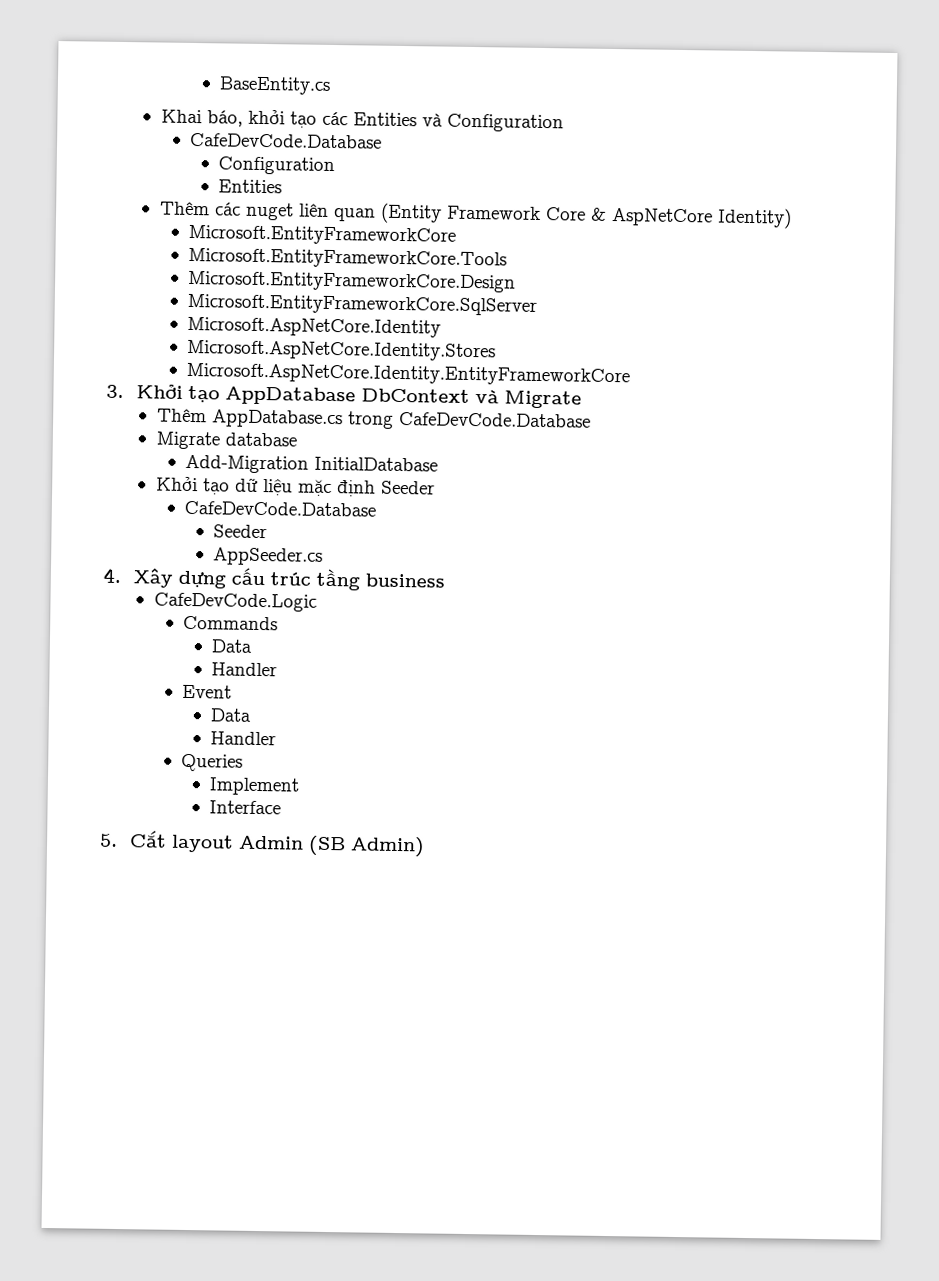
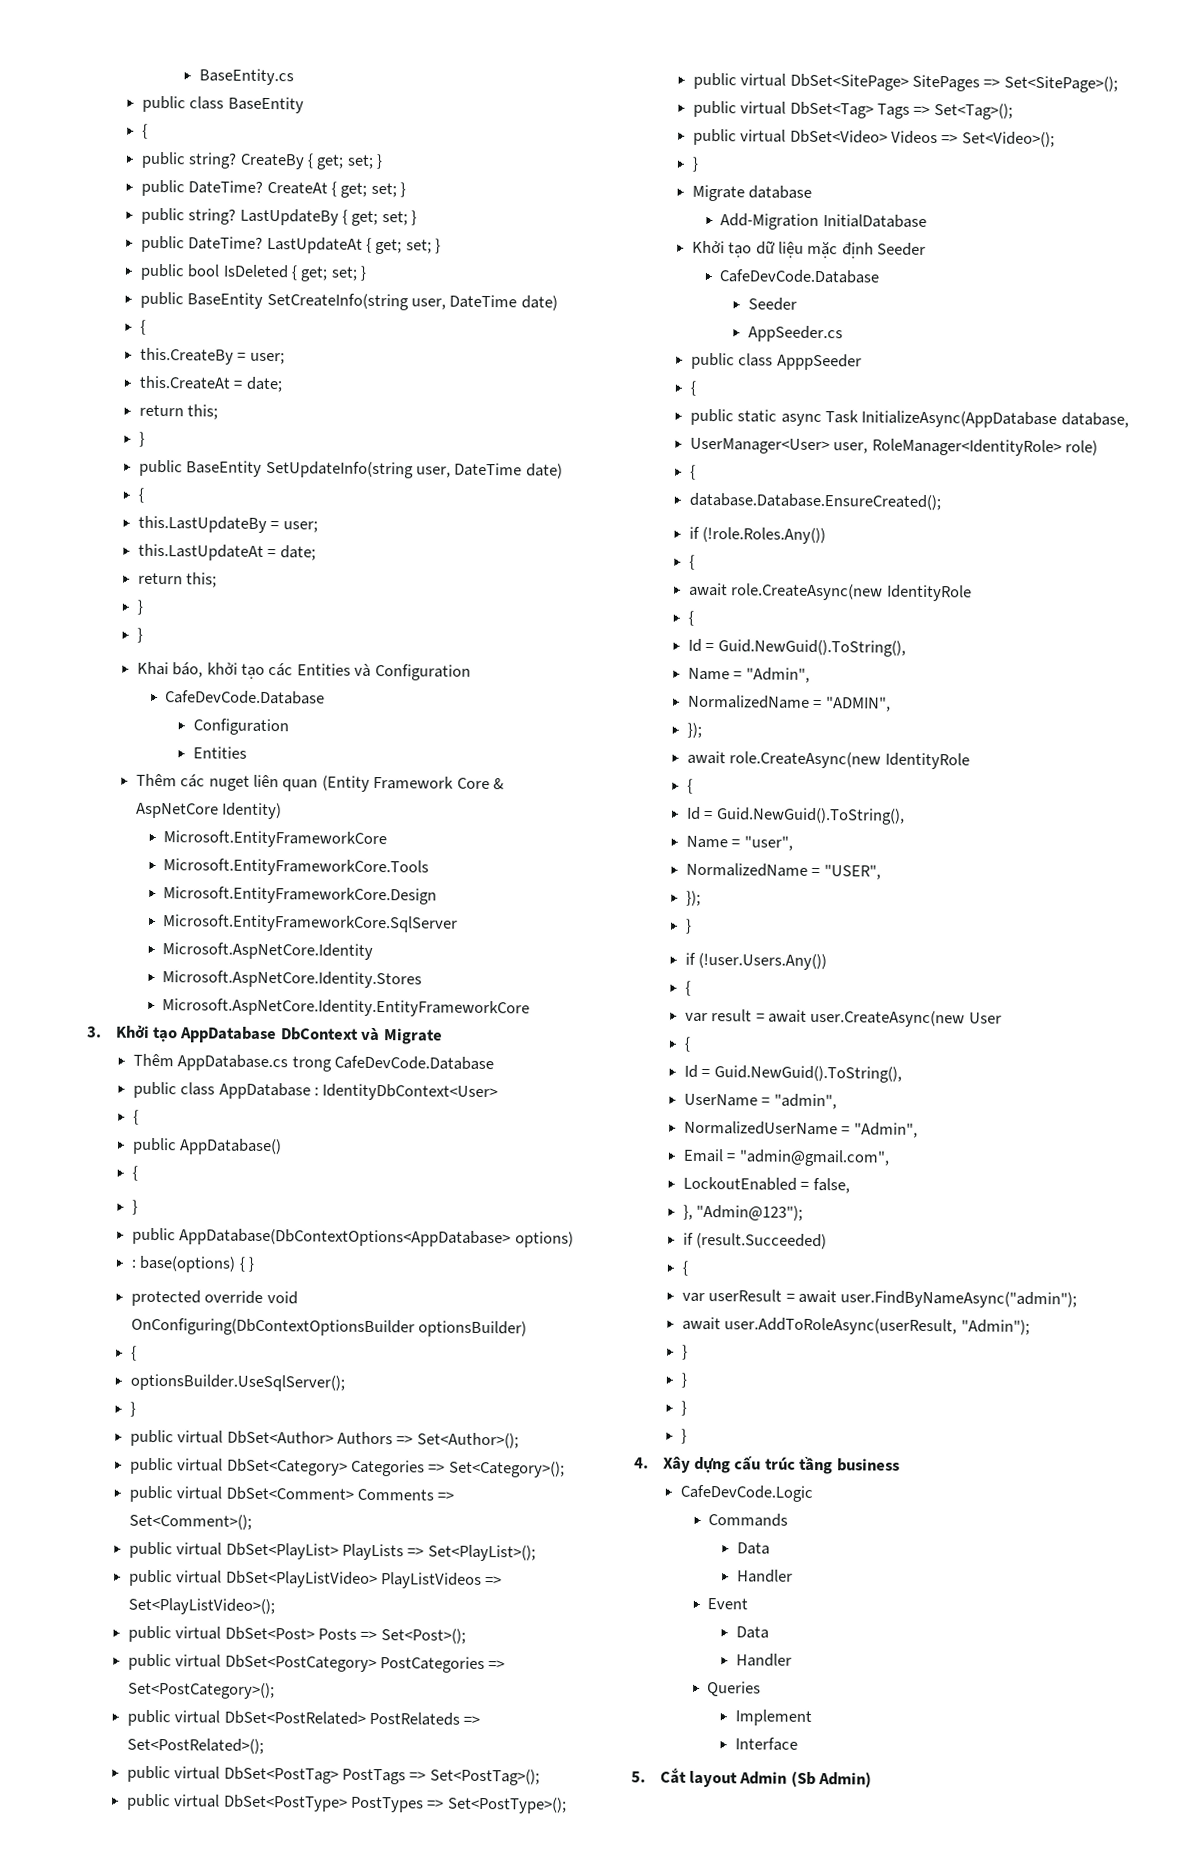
(332, 85) none -> [141,95,304,114] [141,123,148,139] [140,151,384,170] [140,179,407,198] [140,207,418,226] [140,235,442,255] [139,263,368,282] [139,291,558,311] [139,319,146,335] [139,347,285,365] [138,375,283,393] [138,404,219,420] [138,431,145,447] [138,459,563,479] [137,487,145,503] [137,515,318,533] [137,543,316,561] [137,572,218,588] [136,599,143,615] [136,627,143,643] // public class BaseEntity // { // public string? CreateBy { get; set; } // public DateTime? CreateAt { get; set; } // public string? LastUpdateBy { get; set; } // public DateTime? LastUpdateAt { get; set; } // public bool IsDeleted { get; set; } // public BaseEntity SetCreateInfo(string user, DateTime date) // { // this.CreateBy = user; // this.CreateAt = date; // return this; // } // public BaseEntity SetUpdateInfo(string user, DateTime date) // { // this.LastUpdateBy = user; // this.LastUpdateAt = date; // return this; // } // }
(591, 419) none -> [132,1081,499,1102] [132,1109,139,1125] [131,1137,283,1156] [131,1165,138,1181] [131,1199,138,1215] [131,1227,574,1248] [130,1255,256,1273] [130,1289,298,1307] [130,1317,528,1338] [130,1345,137,1361] [129,1373,345,1392] [129,1401,136,1417] [129,1429,519,1449] [129,1457,565,1478] [128,1485,455,1503] [128,1513,252,1530] [128,1541,536,1562] [128,1569,503,1589] [127,1597,275,1616] [127,1625,466,1644] [127,1653,506,1674] [127,1681,275,1700] [126,1709,481,1727] [126,1737,264,1755] [126,1765,540,1786] [126,1793,567,1814] [692,72,1118,93] [692,100,1013,120] [692,128,1055,148] [691,156,699,172] // public class AppDatabase : IdentityDbContext<User> // { // public AppDatabase() // { // } // public AppDatabase(DbContextOptions<AppDatabase> options) // : base(options) { } // protected override void OnConfiguring(DbContextOptionsBuilder optionsBuilder) // { // optionsBuilder.UseSqlServer(); // } // public virtual DbSet<Author> Authors => Set<Author>(); // public virtual DbSet<Category> Categories => Set<Category>(); // public virtual DbSet<Comment> Comments => Set<Comment>(); // public virtual DbSet<PlayList> PlayLists => Set<PlayList>(); // public virtual DbSet<PlayListVideo> PlayListVideos => Set<PlayListVideo>(); // public virtual DbSet<Post> Posts => Set<Post>(); // public virtual DbSet<PostCategory> PostCategories => Set<PostCategory>(); // public virtual DbSet<PostRelated> PostRelateds => Set<PostRelated>(); // public virtual DbSet<PostTag> PostTags => Set<PostTag>(); // public virtual DbSet<PostType> PostTypes => Set<PostType>(); // public virtual DbSet<SitePage> SitePages => Set<SitePage>(); // public virtual DbSet<Tag> Tags => Set<Tag>(); // public virtual DbSet<Video> Videos => Set<Video>(); // }
(324, 556) none -> [690,352,862,371] [689,380,697,396] [689,408,1129,429] [689,437,1099,457] [689,464,696,480] [688,492,941,511] [688,526,827,545] [688,554,695,570] [688,582,972,602] [687,610,694,626] [687,638,906,657] [687,667,810,683] [687,694,891,712] [686,722,702,738] [686,750,970,770] [686,778,693,794] [686,806,905,825] [685,835,793,851] [685,862,881,880] [685,890,701,906] [684,918,692,934] [684,952,828,971] [684,980,691,996] [684,1009,1002,1028] [683,1036,691,1052] [683,1064,902,1083] [683,1093,837,1110] [683,1120,918,1138] [682,1148,890,1167] [682,1176,850,1194] [682,1204,804,1221] [682,1232,828,1250] [681,1260,689,1276] [681,1289,1078,1309] [681,1316,1030,1336] [681,1344,688,1360] [680,1372,687,1388] [680,1400,687,1416] [680,1428,687,1444] // public class ApppSeeder // { // public static async Task InitializeAsync(AppDatabase database, // UserManager<User> user, RoleManager<IdentityRole> role) // { // database.Database.EnsureCreated(); // if (!role.Roles.Any()) // { // await role.CreateAsync(new IdentityRole // { // Id = Guid.NewGuid().ToString(), // Name = "Admin", // NormalizedName = "ADMIN", // }); // await role.CreateAsync(new IdentityRole // { // Id = Guid.NewGuid().ToString(), // Name = "user", // NormalizedName = "USER", // }); // } // if (!user.Users.Any()) // { // var result = await user.CreateAsync(new User // { // Id = Guid.NewGuid().ToString(), // UserName = "admin", // NormalizedUserName = "Admin", // Email = "admin@gmail.com", // LockoutEnabled = false, // }, "Admin@123"); // if (result.Succeeded) // { // var userResult = await user.FindByNameAsync("admin"); // await user.AddToRoleAsync(userResult, "Admin"); // } // } // } // }
[307,835,346,856] (SB -> [790,1770,816,1788] (Sb

